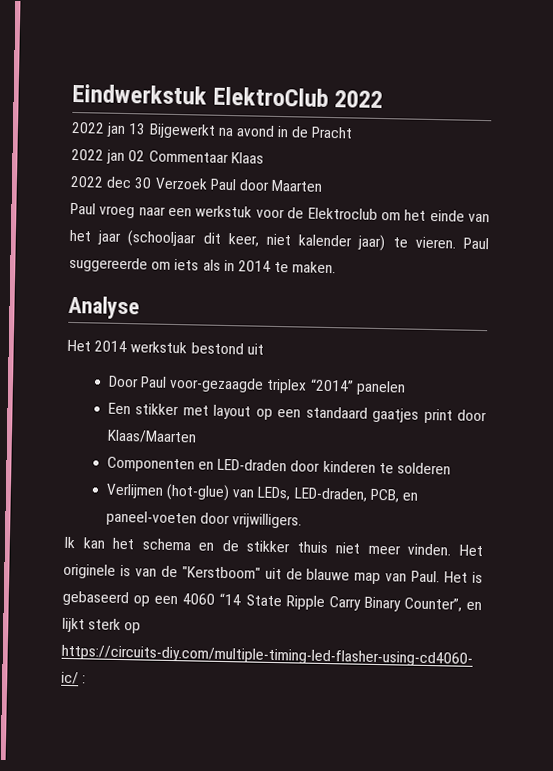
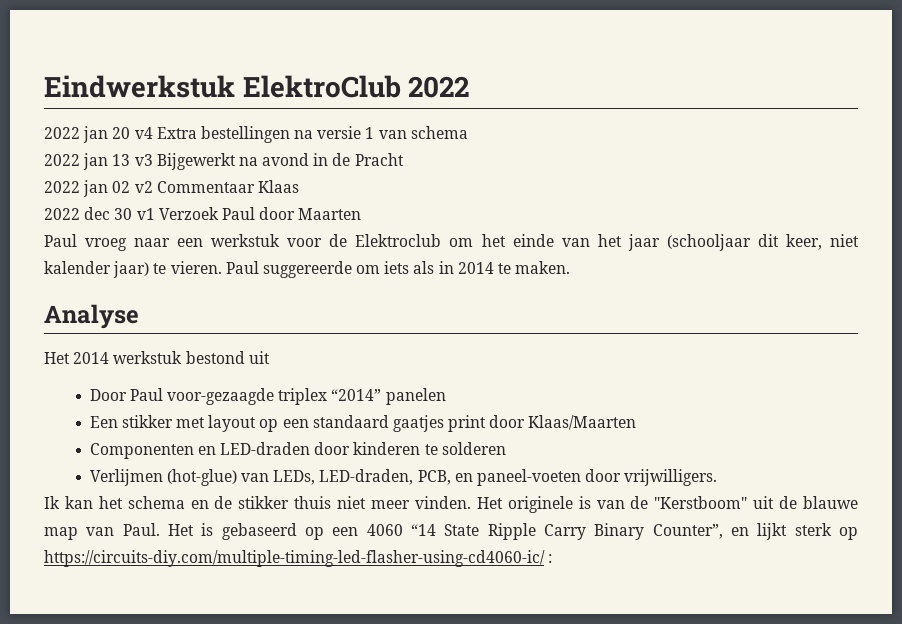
(384, 99) none -> [44,126,468,143] // 2022 jan 20 v4 Extra bestellingen na versie 1 van schema
(147, 129) none -> [134,154,153,166] v3
(146, 156) none -> [134,181,153,193] v2
(153, 183) none -> [136,208,155,220] v1

